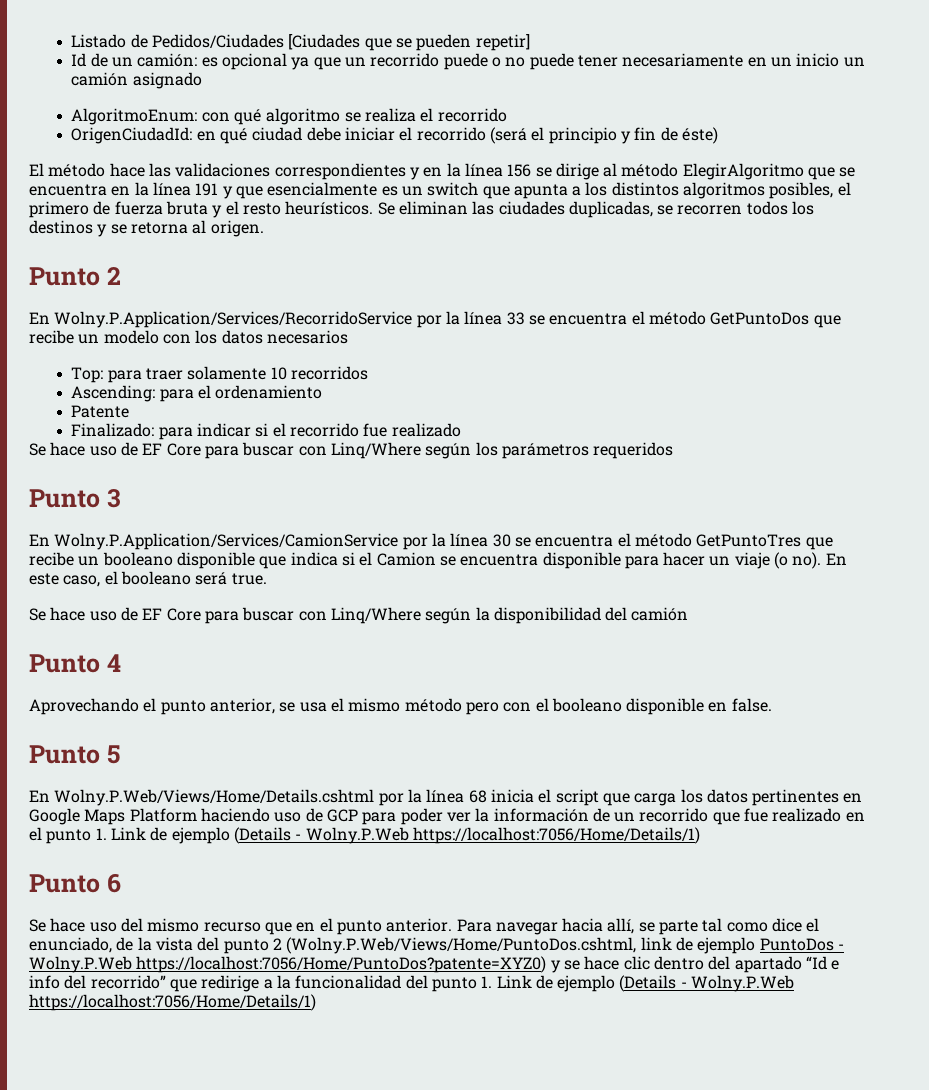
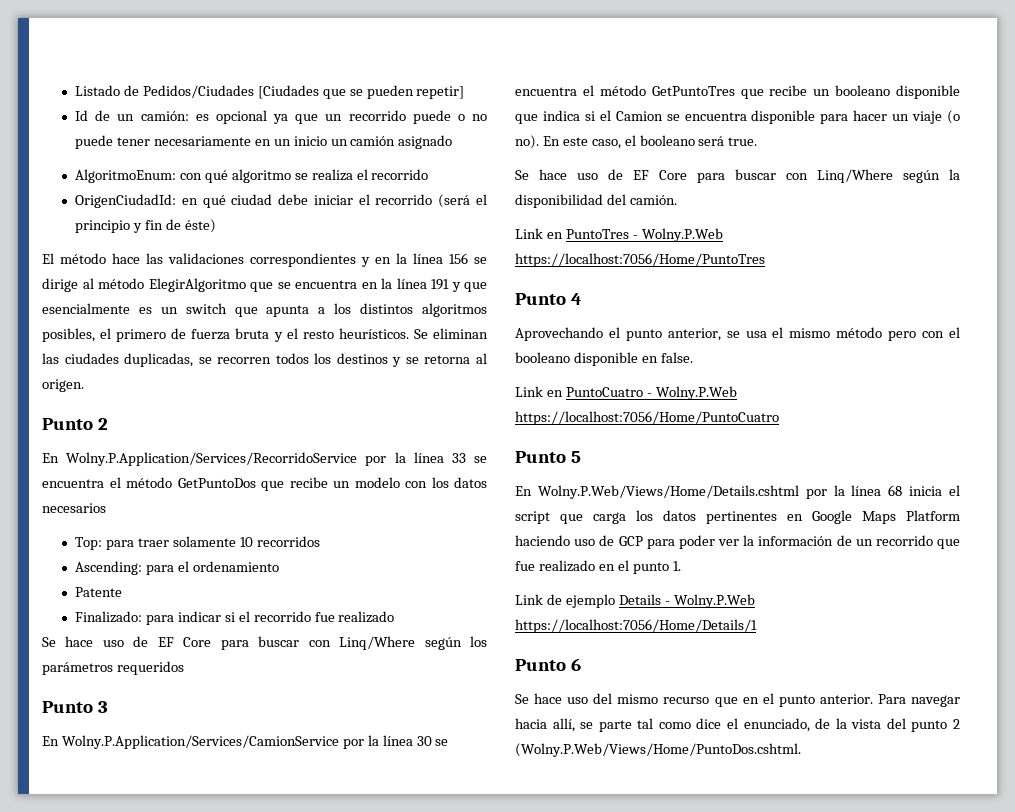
[631,607,689,621] camión -> [629,195,677,205] [515,228,723,242] [515,253,765,267] camión. // Link en PuntoTres - Wolny.P.Web https://localhost:7056/Home/PuntoTres
(772, 705) none -> [515,386,737,400] [515,411,779,425] // Link en PuntoCuatro - Wolny.P.Web https://localhost:7056/Home/PuntoCuatro
[110,827,700,844] Link de ejemplo (Details - Wolny.P.Web https://localhost:7056/Home/Details/1) -> [515,594,755,608] [515,619,757,633] // Link de ejemplo Details - Wolny.P.Web https://localhost:7056/Home/Details/1
[286,937,844,954] [29,956,840,973] [29,975,795,992] [29,994,316,1011] (Wolny.P.Web/Views/Home/PuntoDos.cshtml, link de ejemplo PuntoDos - Wolny.P.Web https://localhost:7056/Home/PuntoDos?patente=XYZ0) y se hace clic dentro del apartado “Id e info del recorrido” que redirige a la funcionalidad del punto 1. Link de ejemplo (Details - Wolny.P.Web https://localhost:7056/Home/Details/1) -> [515,743,801,757] (Wolny.P.Web/Views/Home/PuntoDos.cshtml.

